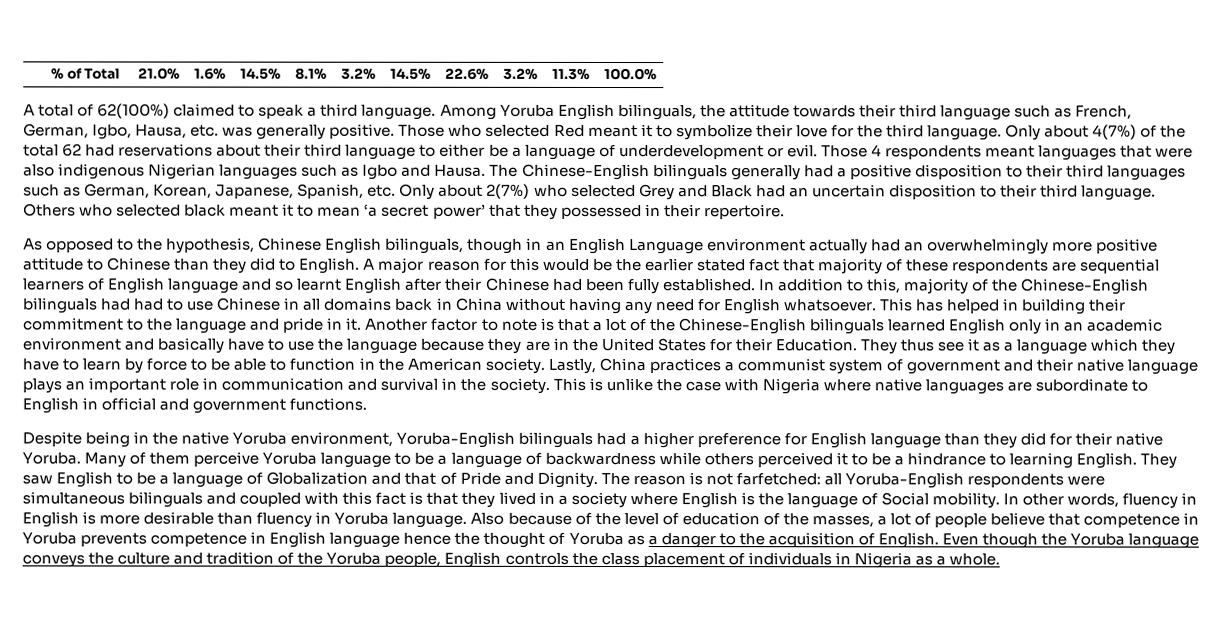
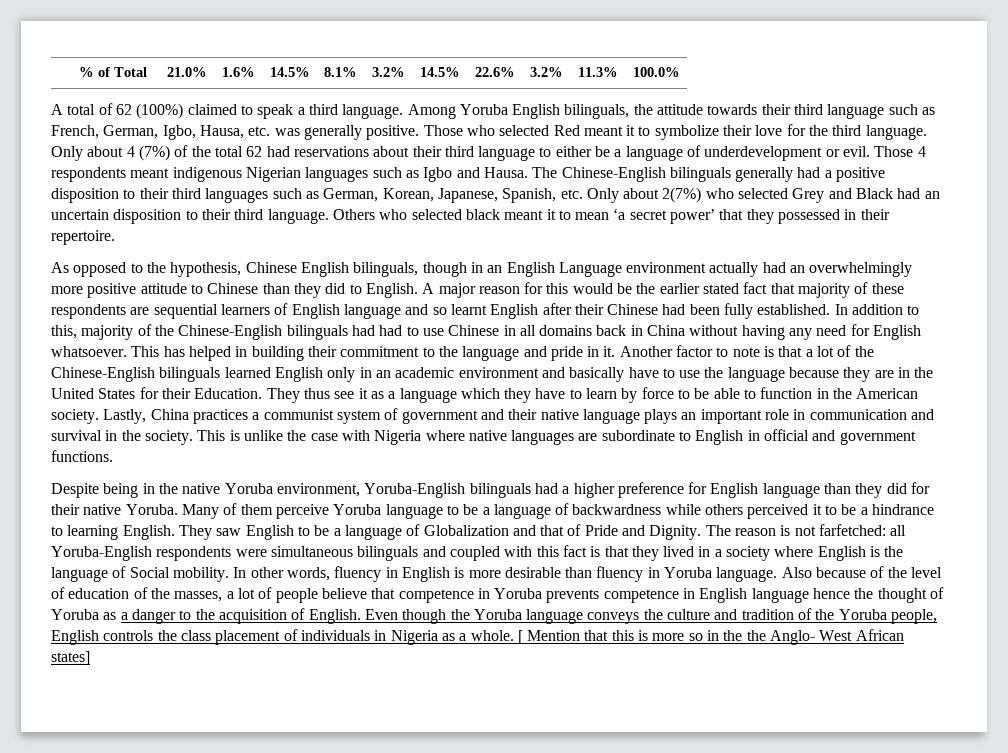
[97,103,171,119] 62(100%) -> [115,103,184,119] 62 (100%)
[1092,124,1138,140] 4(7%) -> [126,145,170,161] 4 (7%)
[1038,145,1194,161] [23,164,55,177] languages that were also -> (170, 173) none
(1000, 559) none -> [517,629,904,645] [51,651,90,665] [ Mention that this is more so in the the Anglo- West African states]

